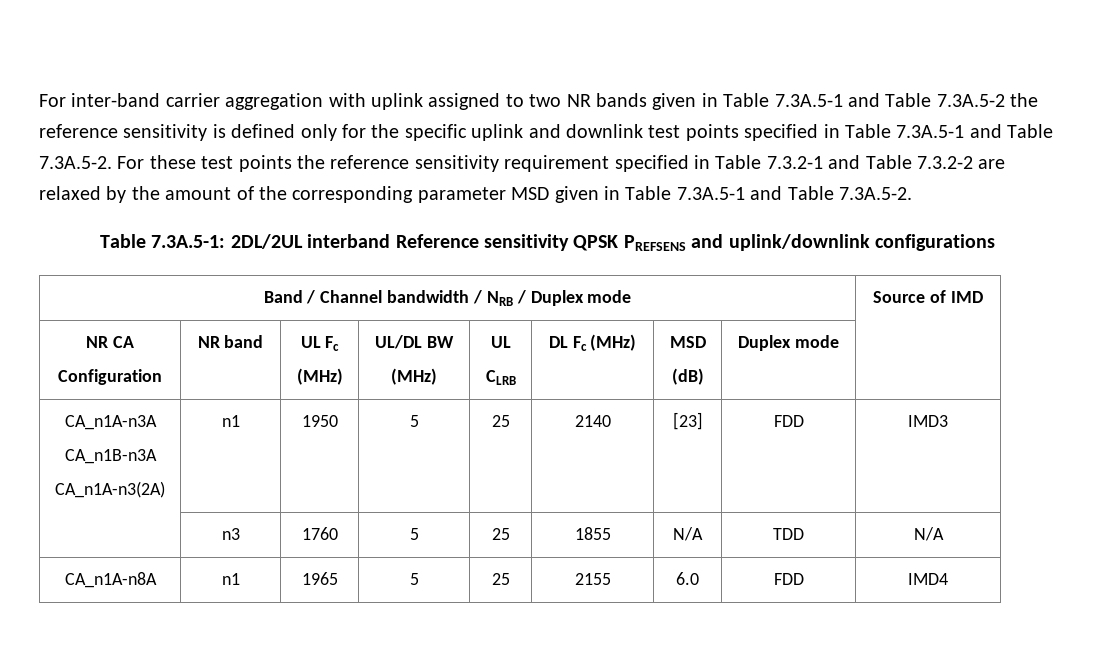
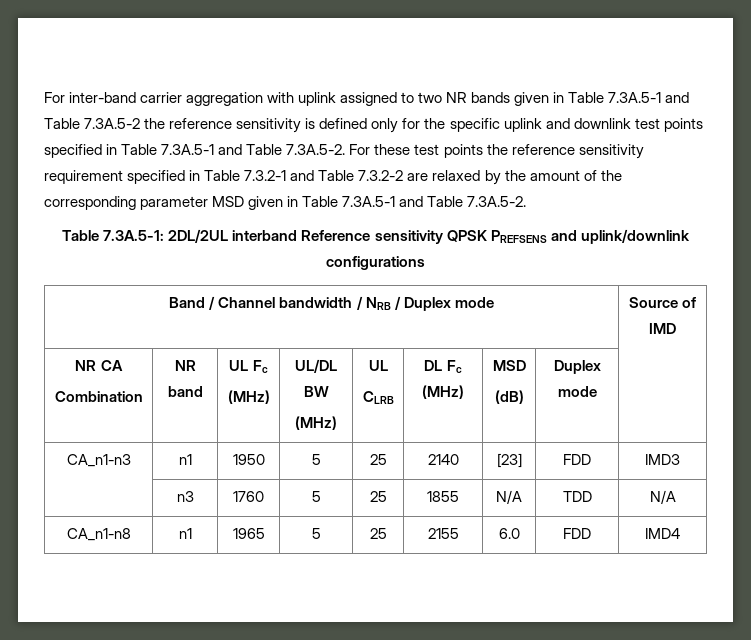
[58,369,162,385] Configuration -> [54,391,143,402] Combination
[64,415,157,430] [64,449,157,464] [55,481,165,498] CA_n1A-n3A // CA_n1B-n3A // CA_n1A-n3(2A) -> [66,454,131,467] CA_n1-n3
[64,572,157,588] CA_n1A-n8A -> [66,528,131,541] CA_n1-n8

